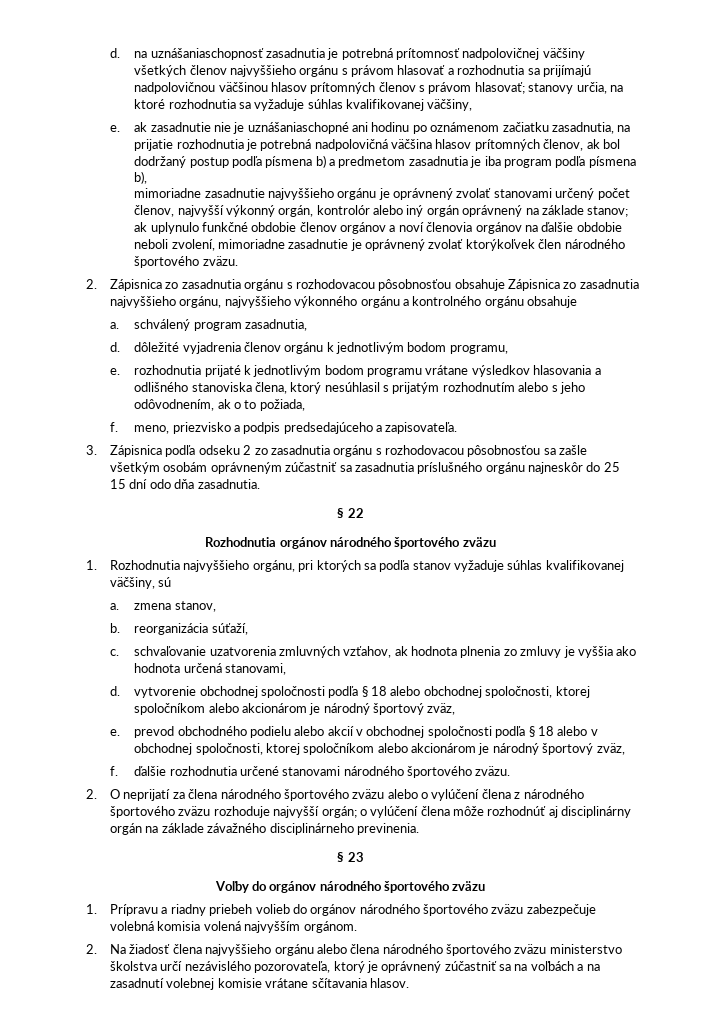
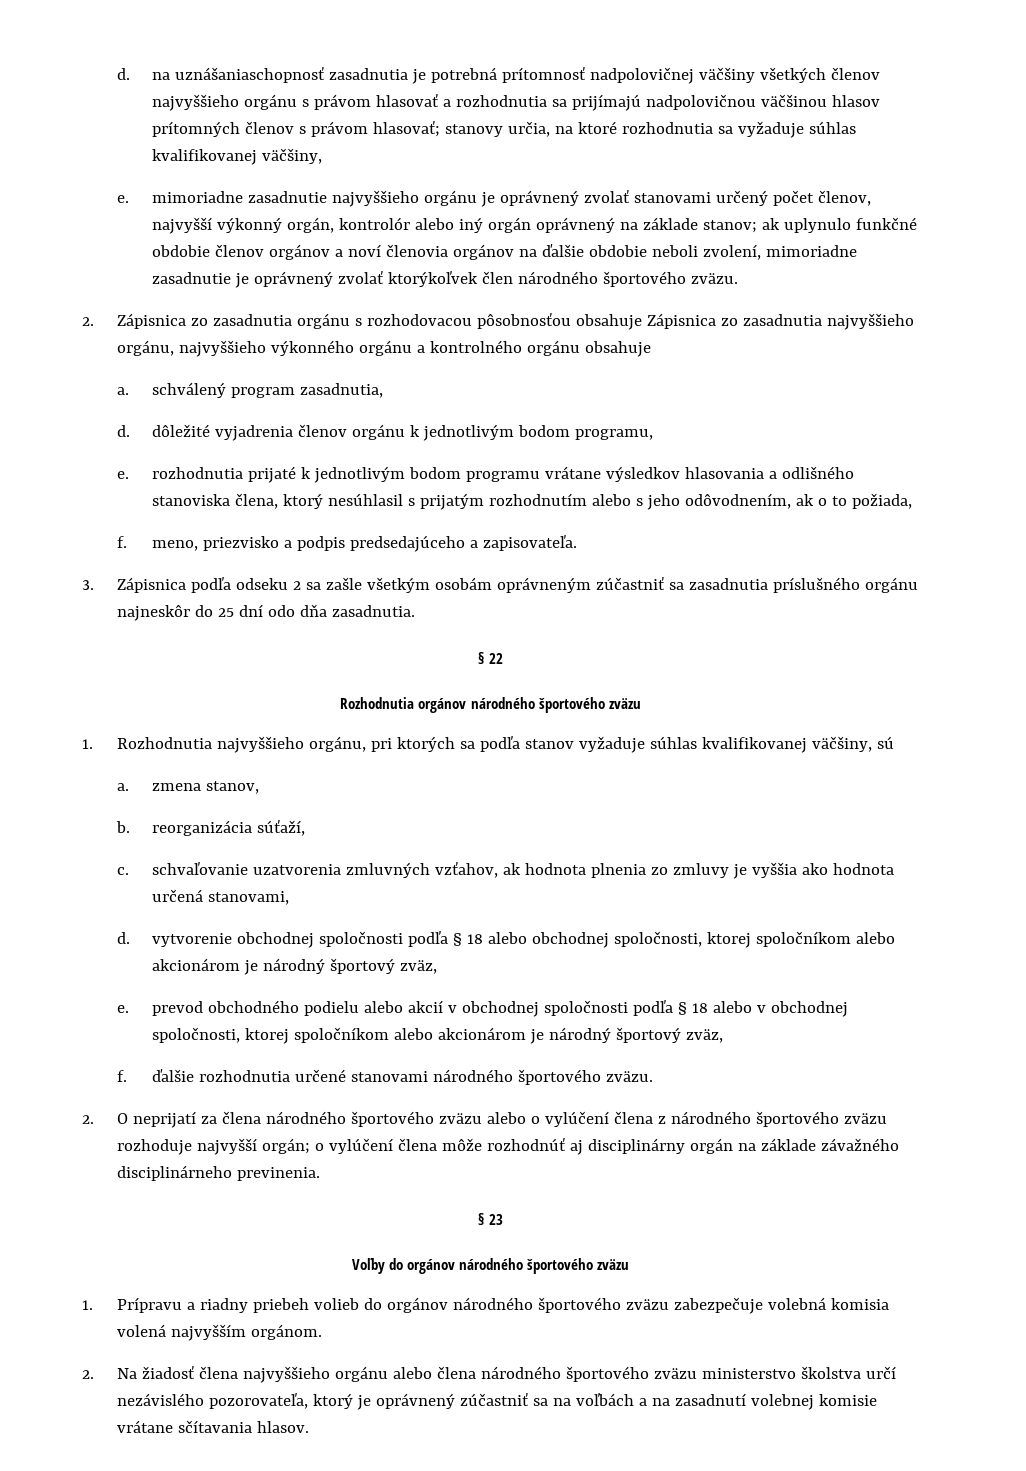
[134,122,631,134] [134,139,620,151] [134,155,636,168] [134,171,148,184] ak zasadnutie nie je uznášaniaschopné ani hodinu po oznámenom začiatku zasadnutia, na prijatie rozhodnutia je potrebná nadpolovičná väčšina hlasov prítomných členov, ak bol dodržaný postup podľa písmena b) a predmetom zasadnutia je iba program podľa písmena b), // -> (130, 199) none
[254,445,541,457] zo zasadnutia orgánu s rozhodovacou pôsobnosťou -> (302, 585) none
[110,479,127,489] 15 -> (235, 612) none

